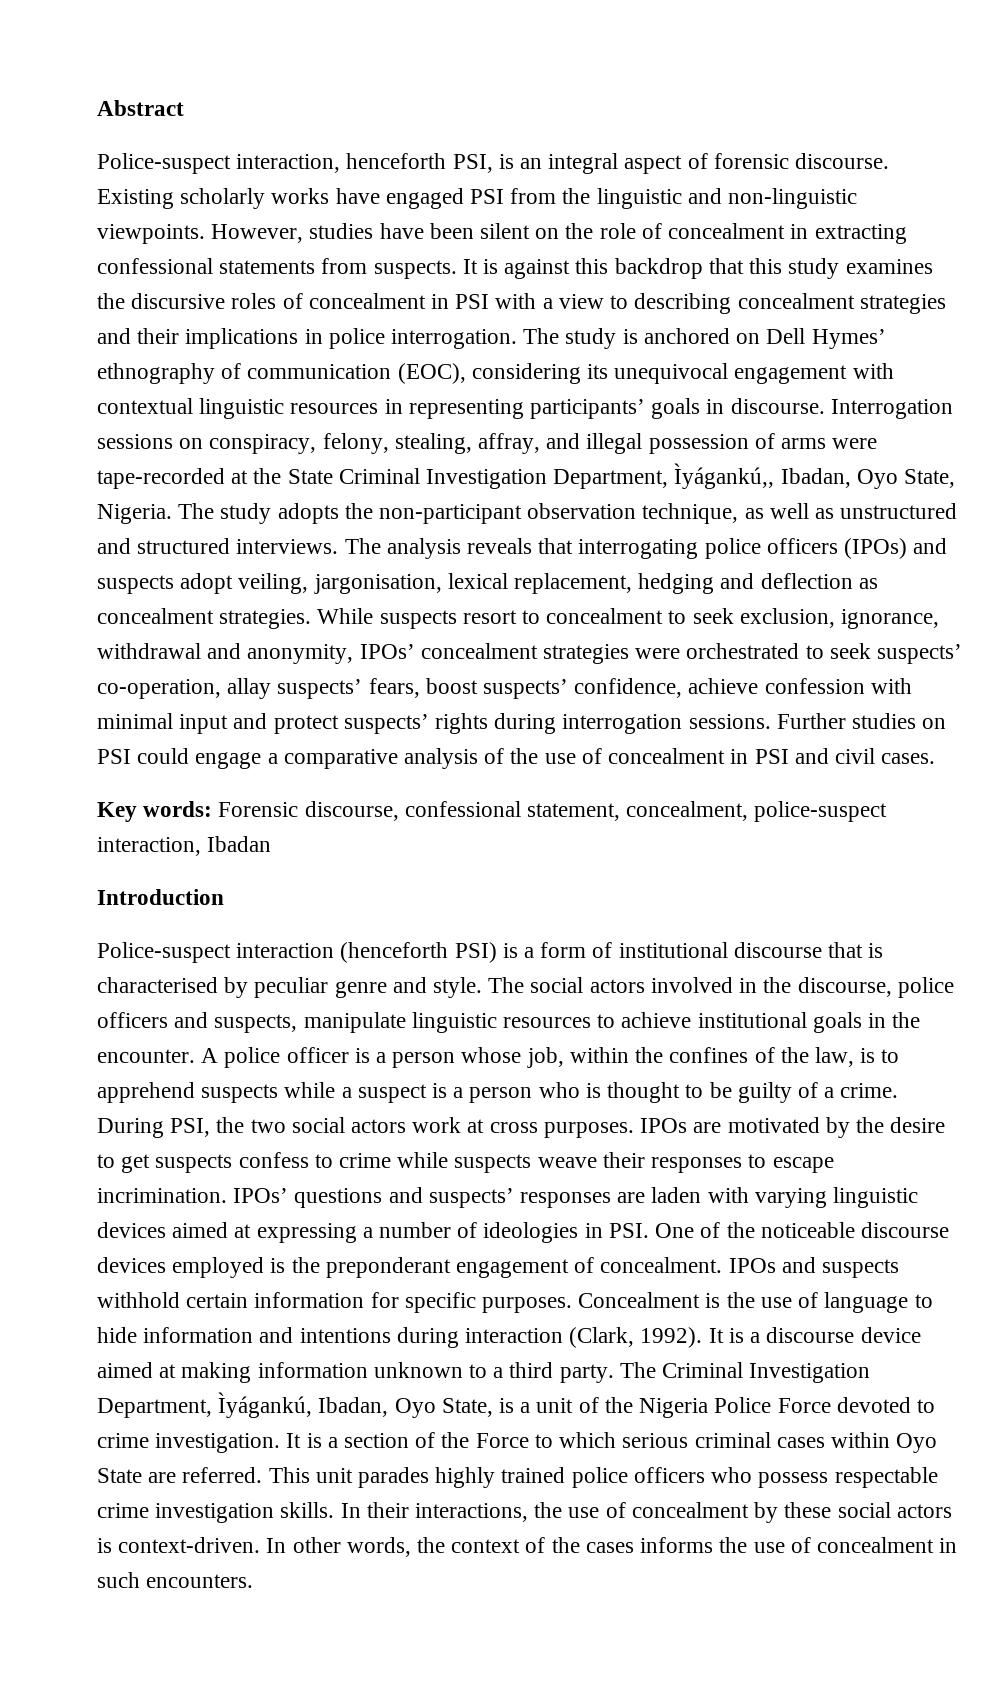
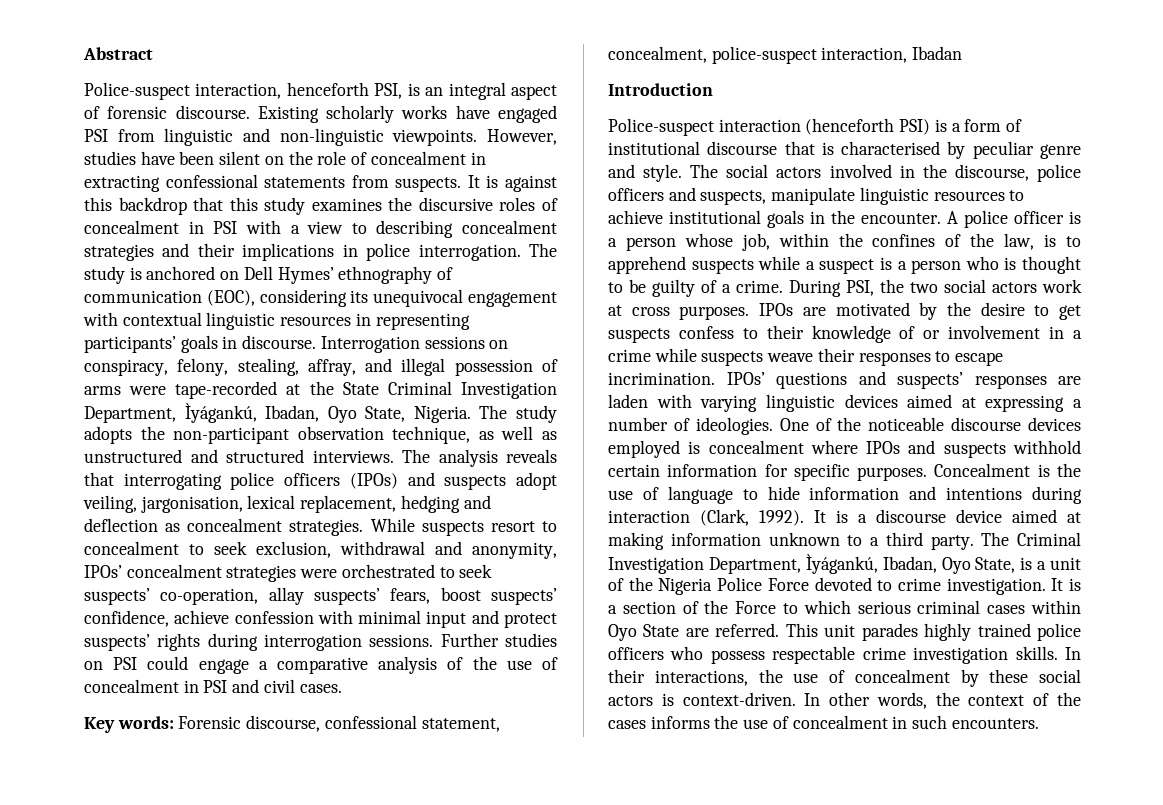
[562,188,591,204] the -> (155, 135) none
[674,463,775,489] Ìyágankú,, -> [184,403,257,423] Ìyágankú,
[841,609,940,629] ignorance, -> (331, 549) none
(333, 1161) none -> [766,325,1082,343] their knowledge of or involvement in a
[483,1222,649,1243] ideologies in PSI. -> [695,417,773,435] ideologies.
[291,1257,723,1278] the preponderant engagement of concealment. -> [708,440,858,454] concealment where

